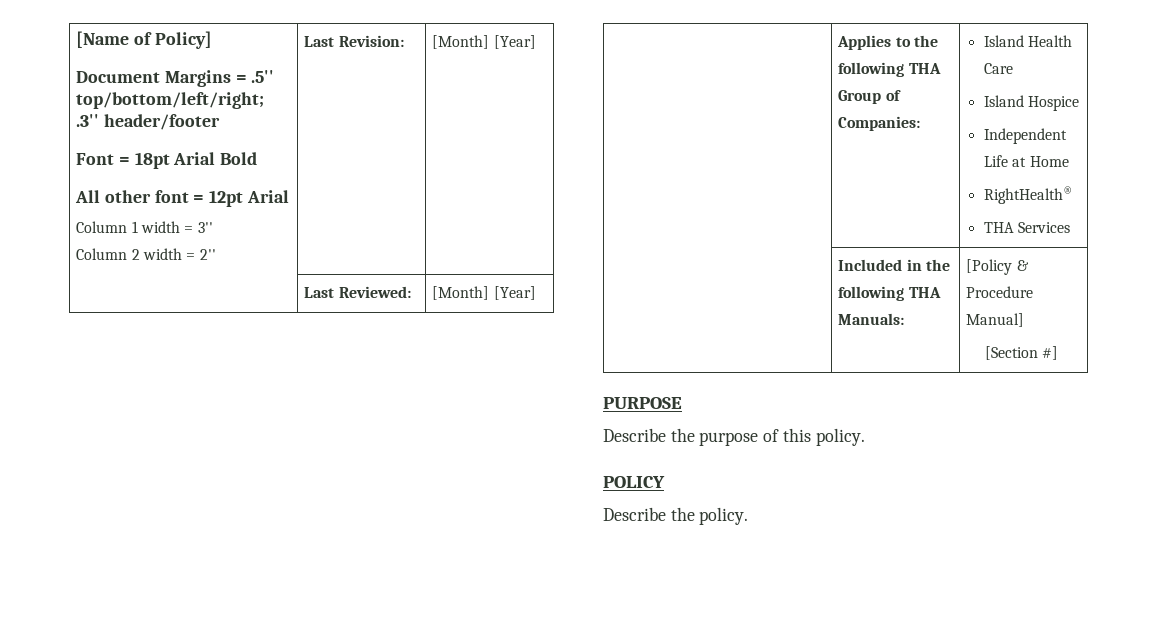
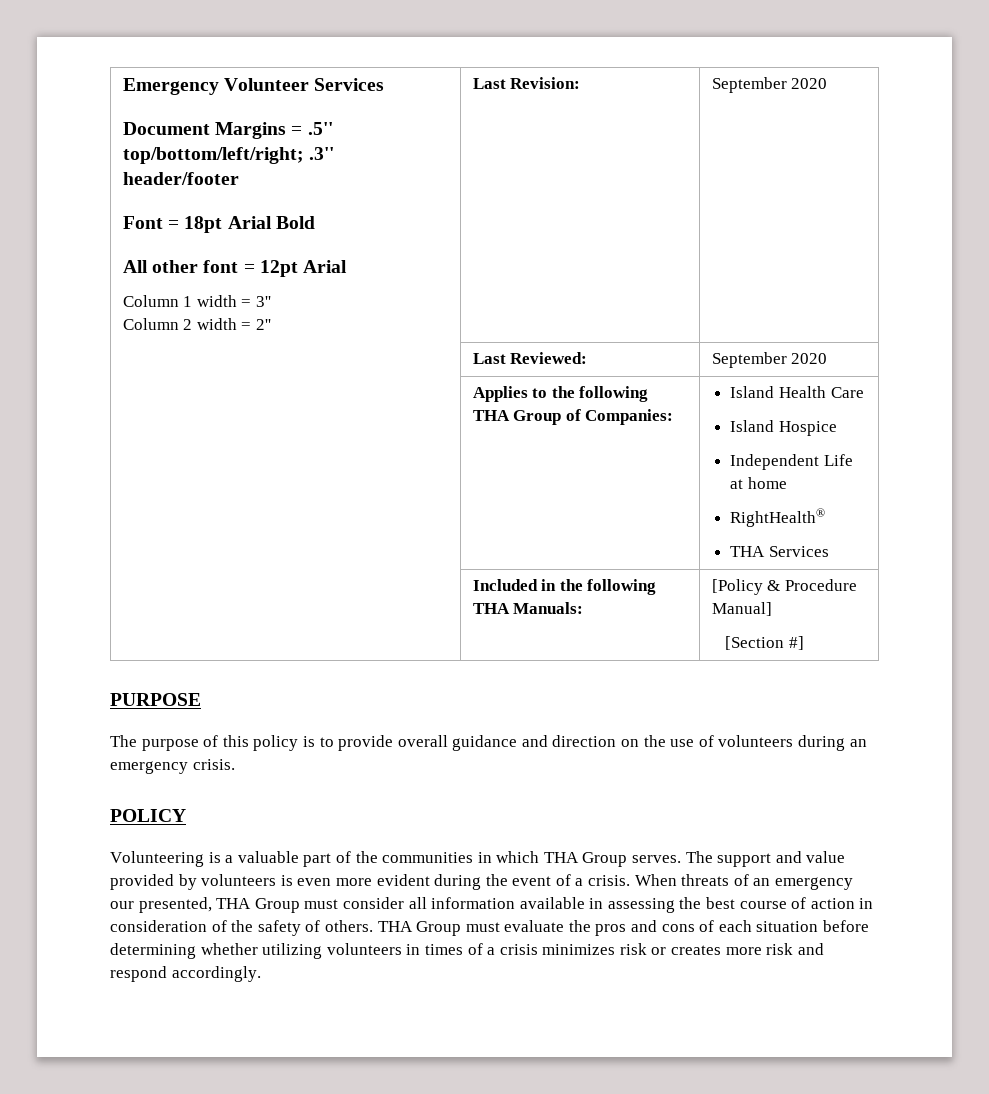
[76,31,212,49] [Name of Policy] -> [122,78,385,95] Emergency Volunteer Services
[432,35,536,49] [Month] [Year] -> [711,77,828,93] September 2020
[432,286,536,300] [Month] [Year] -> [711,352,828,368] September 2020
[1029,156,1069,167] Home -> [748,477,788,489] home
[603,428,695,442] Describe the -> [110,735,137,747] The
[815,428,865,446] [603,476,665,488] [603,507,749,525] policy. // POLICY // Describe the policy. -> [253,735,867,751] [110,759,235,774] [110,809,186,822] [110,851,846,867] [110,874,854,890] [110,897,874,913] [110,920,870,936] [110,943,824,959] [110,966,261,982] policy is to provide overall guidance and direction on the use of volunteers during an emergency crisis. // POLICY // Volunteering is a valuable part of the communities in which THA Group serves. The support and value provided by volunteers is even more evident during the event of a crisis. When threats of an emergency our presented, THA Group must consider all information available in assessing the best course of action in consideration of the safety of others. THA Group must evaluate the pros and cons of each situation before determining whether utilizing volunteers in times of a crisis minimizes risk or creates more risk and respond accordingly.

